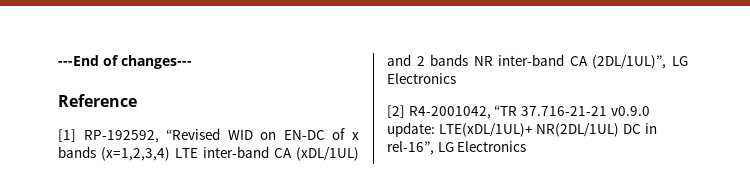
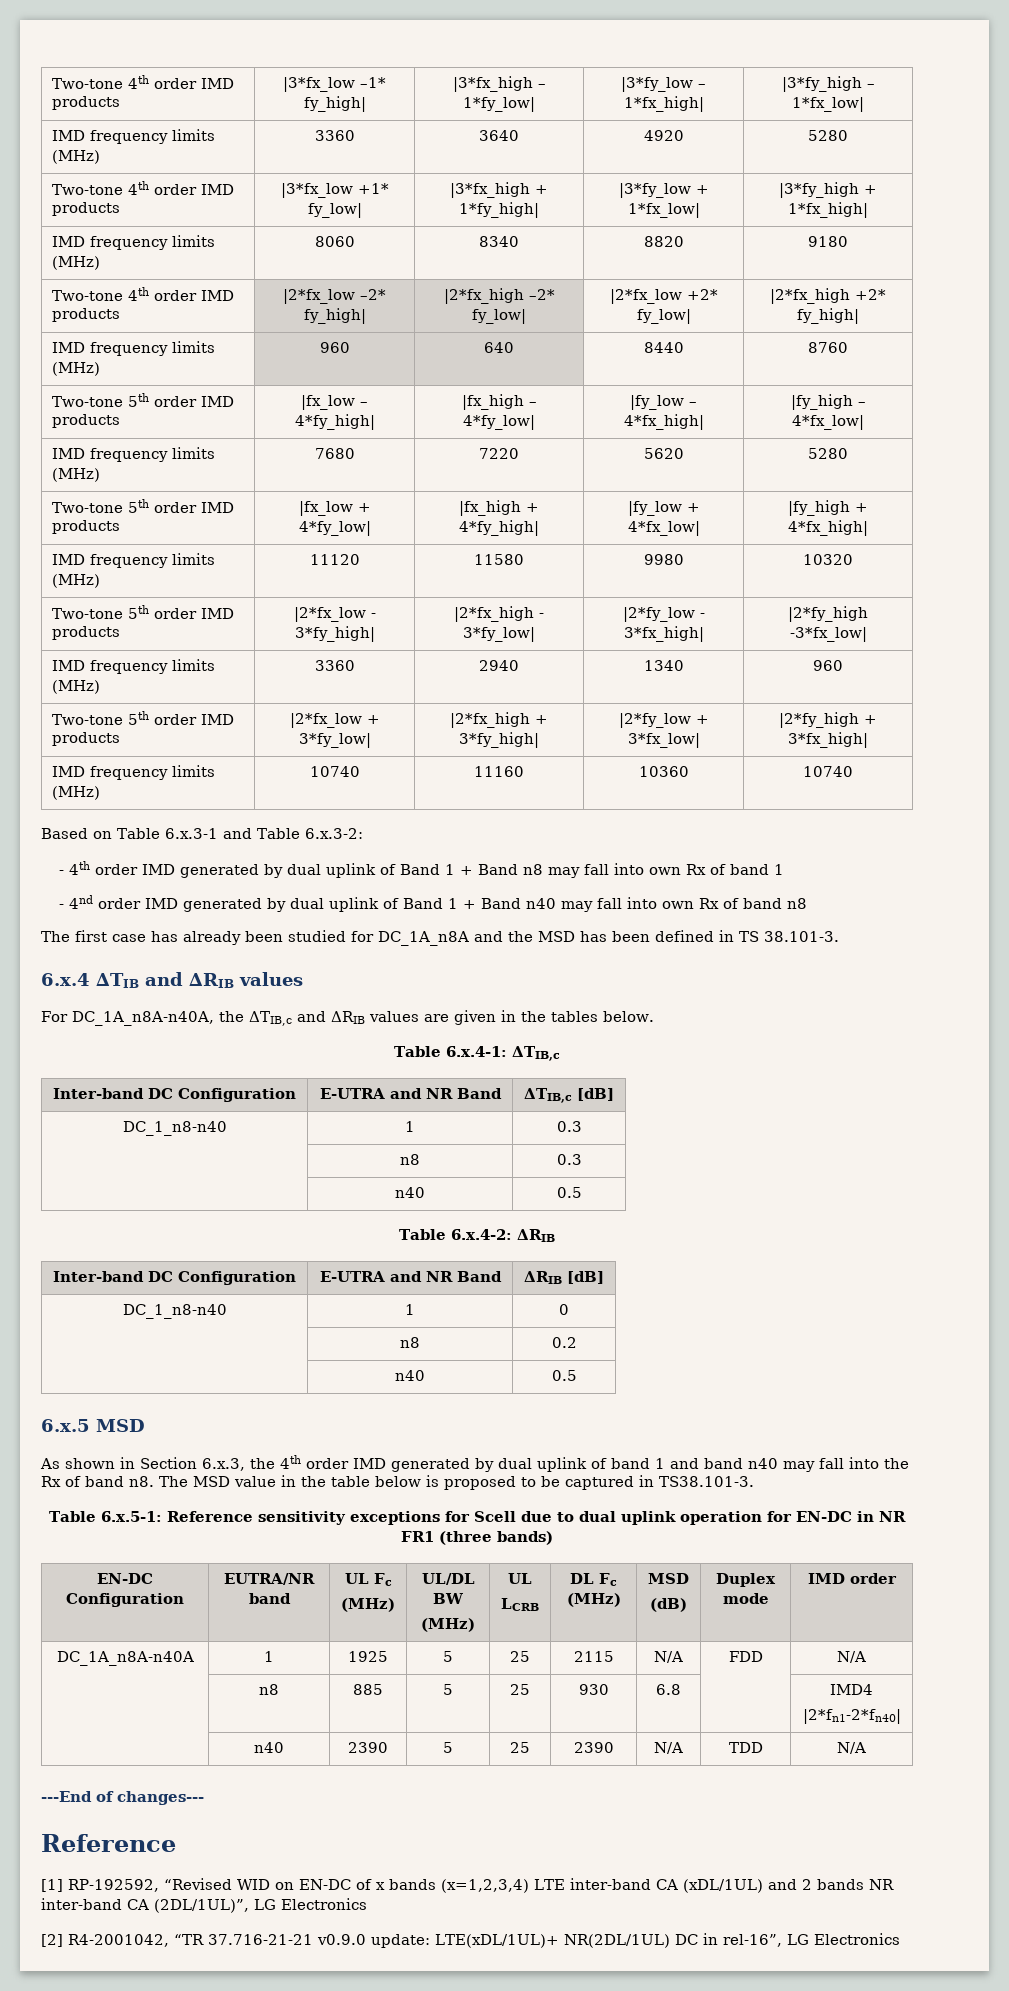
(58, 60) none -> [52,75,235,89] [52,96,121,110] [283,77,386,92] [303,96,366,112] [452,76,546,92] [463,97,535,112] [621,77,706,92] [623,96,704,112] [781,76,875,92] [792,97,864,112] [52,129,216,144] [52,150,101,164] [314,130,355,141] [479,130,519,141] [643,130,684,141] [808,130,848,141] [52,181,235,195] [52,202,121,216] [280,183,389,198] [307,203,362,218] [450,182,548,198] [459,202,539,218] [618,183,709,198] [627,203,700,218] [779,182,877,198] [788,202,868,218] [52,235,216,250] [52,256,101,270] [314,236,355,247] [479,236,519,247] [643,236,684,247] [808,236,848,247] [52,287,235,301] [52,308,121,322] [283,289,386,304] [303,308,366,324] [443,288,555,304] [472,309,526,324] [609,289,718,304] [636,309,691,324] [770,288,886,304] [797,308,859,324] [52,341,216,356] [52,362,101,376] [319,342,350,353] [484,342,514,353] [643,342,684,353] [808,342,848,353] [52,393,235,407] [52,414,121,428] [301,395,368,410] [294,414,375,430] [461,394,537,410] [463,415,535,430] [630,395,697,410] [623,414,704,430] [790,394,866,410] [792,415,864,430] [52,447,216,462] [52,468,101,482] [314,448,355,459] [479,448,519,459] [643,448,684,459] [808,448,848,459] [52,499,235,513] [52,520,121,534] [298,501,371,516] [298,521,371,536] [459,500,539,516] [459,520,539,536] [627,501,700,516] [627,521,700,536] [788,500,868,516] [788,520,868,536] [52,553,216,568] [52,574,101,588] [309,554,360,565] [474,554,524,565] [643,554,684,565] [803,554,853,565] [52,605,235,619] [52,626,121,640] [293,607,376,622] [294,626,375,642] [454,606,544,622] [463,627,535,642] [622,607,705,622] [623,626,704,642] [788,606,868,622] [789,627,867,642] [52,659,216,674] [52,680,101,694] [314,660,355,671] [479,660,519,671] [643,660,684,671] [813,660,843,671] [52,711,235,725] [52,732,121,746] [289,713,380,728] [298,733,371,748] [450,712,548,728] [459,732,539,748] [618,713,709,728] [627,733,700,748] [779,712,877,728] [788,732,868,748] [52,765,216,780] [52,786,101,800] [309,766,360,777] [474,766,524,777] [638,766,689,777] [803,766,853,777] [41,828,363,839] [59,861,785,878] [59,895,808,912] [41,930,839,946] [41,972,303,988] [41,1010,654,1026] [394,1046,560,1061] [53,1088,296,1102] [319,1088,502,1099] [524,1088,614,1103] [122,1121,227,1136] [405,1121,415,1132] [556,1121,582,1132] [400,1154,420,1165] [556,1154,582,1165] [395,1187,425,1198] [556,1187,582,1198] [399,1229,555,1242] [53,1271,296,1285] [319,1271,502,1282] [524,1271,604,1284] [122,1304,227,1319] [405,1304,415,1315] [559,1304,569,1315] [400,1337,420,1348] [551,1337,577,1348] [395,1370,425,1381] [551,1370,577,1381] [41,1419,145,1432] [40,1455,909,1472] [41,1475,754,1490] [49,1511,906,1525] [401,1531,553,1545] [97,1573,153,1584] [66,1593,184,1607] [224,1573,315,1585] [248,1593,291,1604] [344,1573,392,1586] [341,1598,395,1612] [421,1573,475,1585] [433,1593,464,1604] [421,1618,475,1632] [508,1573,532,1584] [501,1598,539,1611] [570,1573,617,1586] [566,1593,621,1607] [648,1573,689,1584] [650,1598,687,1612] [716,1573,776,1587] [722,1593,769,1604] [807,1573,897,1584] [56,1651,194,1666] [264,1651,274,1662] [348,1651,388,1662] [443,1651,453,1662] [510,1651,530,1662] [573,1651,614,1662] [654,1651,683,1663] [728,1651,763,1662] [837,1651,866,1663] [259,1684,279,1695] [353,1684,383,1695] [443,1684,453,1695] [510,1684,530,1695] [578,1684,609,1695] [656,1684,681,1695] [830,1684,873,1695] [802,1709,901,1724] [254,1742,284,1753] [348,1742,388,1753] [443,1742,453,1753] [510,1742,530,1753] [573,1742,614,1753] [654,1742,683,1754] [728,1742,763,1753] [837,1742,866,1754] Two-tone 4th order IMD products | |3*fx_low –1* fy_high| | |3*fx_high – 1*fy_low| | |3*fy_low – 1*fx_high| | |3*fy_high – 1*fx_low| // IMD frequency limits (MHz) | 3360 | 3640 | 4920 | 5280 // Two-tone 4th order IMD products | |3*fx_low +1* fy_low| | |3*fx_high + 1*fy_high| | |3*fy_low + 1*fx_low| | |3*fy_high + 1*fx_high| // IMD frequency limits (MHz) | 8060 | 8340 | 8820 | 9180 // Two-tone 4th order IMD products | |2*fx_low –2* fy_high| | |2*fx_high –2* fy_low| | |2*fx_low +2* fy_low| | |2*fx_high +2* fy_high| // IMD frequency limits (MHz) | 960 | 640 | 8440 | 8760 // Two-tone 5th order IMD products | |fx_low – 4*fy_high| | |fx_high – 4*fy_low| | |fy_low – 4*fx_high| | |fy_high – 4*fx_low| // IMD frequency limits (MHz) | 7680 | 7220 | 5620 | 5280 // Two-tone 5th order IMD products | |fx_low + 4*fy_low| | |fx_high + 4*fy_high| | |fy_low + 4*fx_low| | |fy_high + 4*fx_high| // IMD frequency limits (MHz) | 11120 | 11580 | 9980 | 10320 // Two-tone 5th order IMD products | |2*fx_low - 3*fy_high| | |2*fx_high - 3*fy_low| | |2*fy_low - 3*fx_high| | |2*fy_high -3*fx_low| // IMD frequency limits (MHz) | 3360 | 2940 | 1340 | 960 // Two-tone 5th order IMD products | |2*fx_low + 3*fy_low| | |2*fx_high + 3*fy_high| | |2*fy_low + 3*fx_low| | |2*fy_high + 3*fx_high| // IMD frequency limits (MHz) | 10740 | 11160 | 10360 | 10740 // Based on Table 6.x.3-1 and Table 6.x.3-2: // - 4th order IMD generated by dual uplink of Band 1 + Band n8 may fall into own Rx of band 1 // - 4nd order IMD generated by dual uplink of Band 1 + Band n40 may fall into own Rx of band n8 // The first case has already been studied for DC_1A_n8A and the MSD has been defined in TS 38.101-3. // 6.x.4 ∆TIB and ∆RIB values // For DC_1A_n8A-n40A, the ΔTIB,c and ΔRIB values are given in the tables below. // Table 6.x.4-1: ΔTIB,c // Inter-band DC Configuration | E-UTRA and NR Band | ΔTIB,c [dB] // DC_1_n8-n40 | 1 | 0.3 // | n8 | 0.3 // | n40 | 0.5 // Table 6.x.4-2: ΔRIB // Inter-band DC Configuration | E-UTRA and NR Band | ΔRIB [dB] // DC_1_n8-n40 | 1 | 0 // | n8 | 0.2 // | n40 | 0.5 // 6.x.5 MSD // As shown in Section 6.x.3, the 4th order IMD generated by dual uplink of band 1 and band n40 may fall into the Rx of band n8. The MSD value in the table below is proposed to be captured in TS38.101-3. // Table 6.x.5-1: Reference sensitivity exceptions for Scell due to dual uplink operation for EN-DC in NR FR1 (three bands) // EN-DC Configuration | EUTRA/NR band | UL Fc // (MHz) | UL/DL BW // (MHz) | UL // LCRB | DL Fc (MHz) | MSD // (dB) | Duplex mode | IMD order // DC_1A_n8A-n40A | 1 | 1925 | 5 | 25 | 2115 | N/A | FDD | N/A // | n8 | 885 | 5 | 25 | 930 | 6.8 | | IMD4 // |2*fn1-2*fn40| // | n40 | 2390 | 5 | 25 | 2390 | N/A | TDD | N/A //

